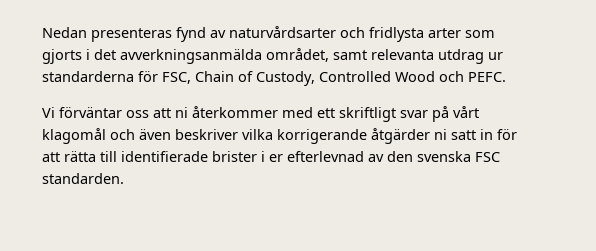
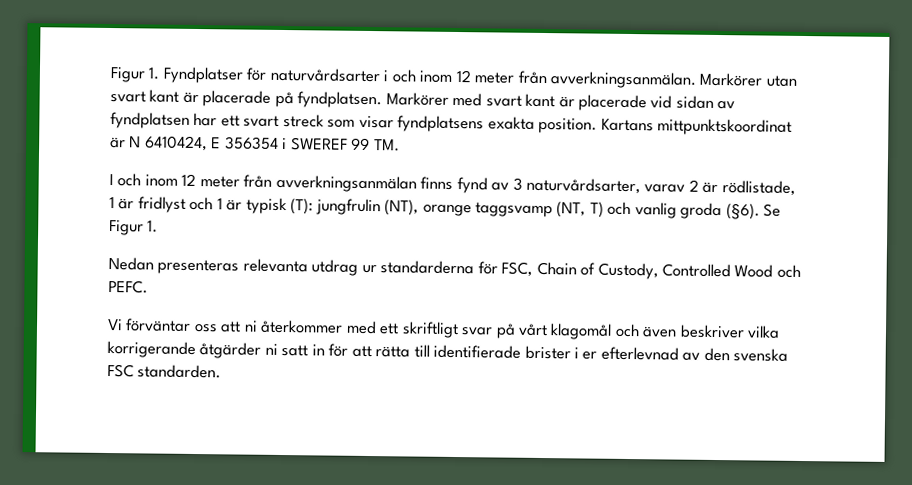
[42,26,495,42] [42,48,367,64] Nedan presenteras fynd av naturvårdsarter och fridlysta arter som gjorts i det avverkningsanmälda området, samt -> [110,66,797,89] [110,89,736,112] [110,112,793,136] [110,135,400,152] [109,173,796,196] [109,196,782,220] [109,220,159,236] [108,257,240,275] Figur 1. Fyndplatser för naturvårdsarter i och inom 12 meter från avverkningsanmälan. Markörer utan svart kant är placerade på fyndplatsen. Markörer med svart kant är placerade vid sidan av fyndplatsen har ett svart streck som visar fyndplatsens exakta position. Kartans mittpunktskoordinat är N 6410424, E 356354 i SWEREF 99 TM. // I och inom 12 meter från avverkningsanmälan finns fynd av 3 naturvårdsarter, varav 2 är rödlistade, 1 är fridlyst och 1 är typisk (T): jungfrulin (NT), orange taggsvamp (NT, T) och vanlig groda (§6). Se Figur 1. // Nedan presenteras

